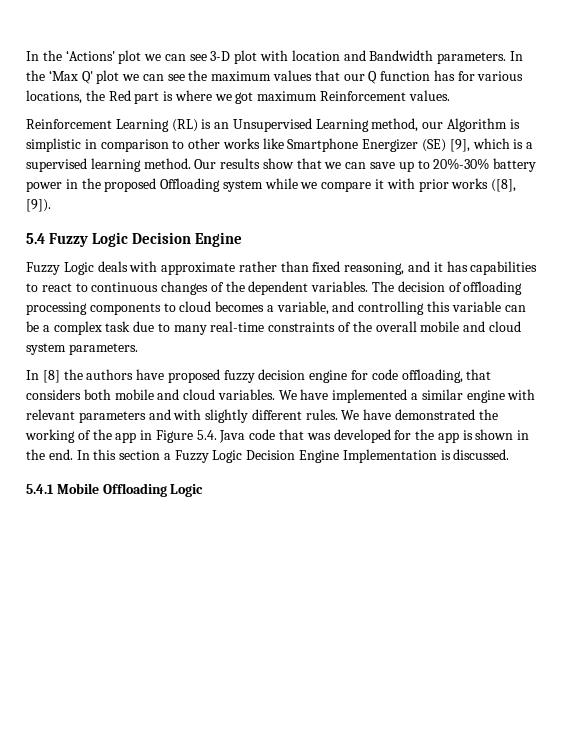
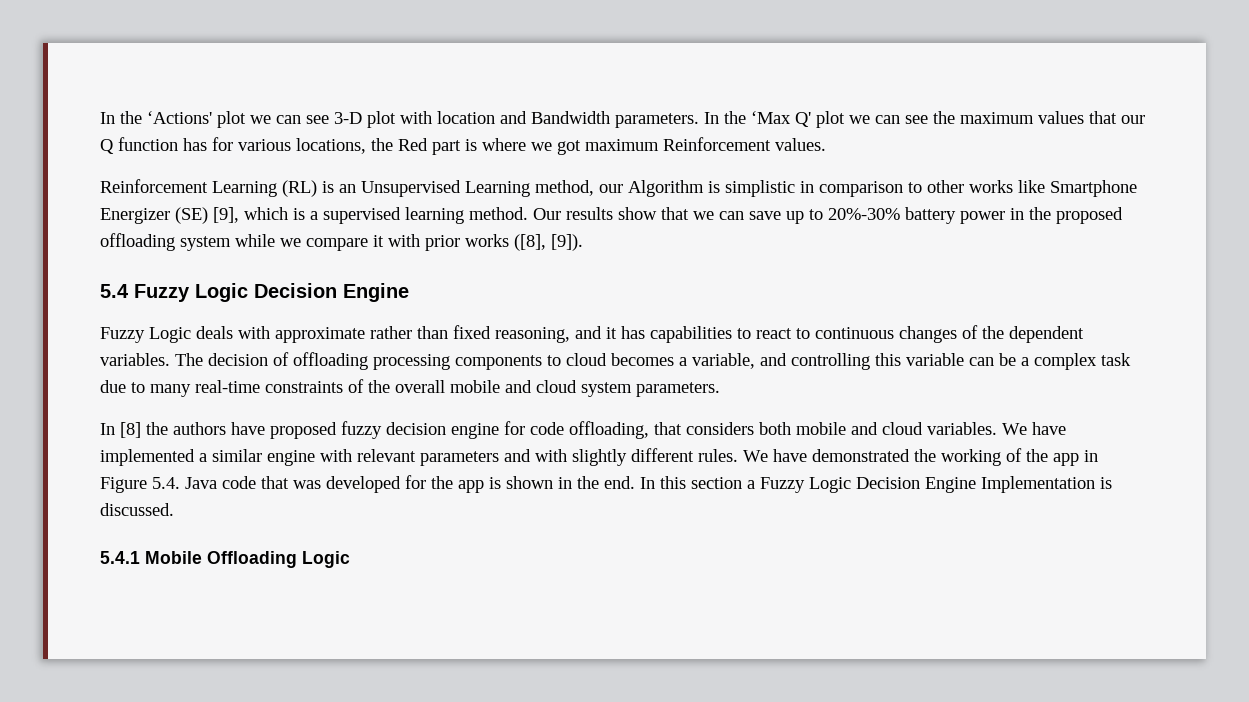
[160,178,221,192] Offloading -> [100,233,175,251] offloading

